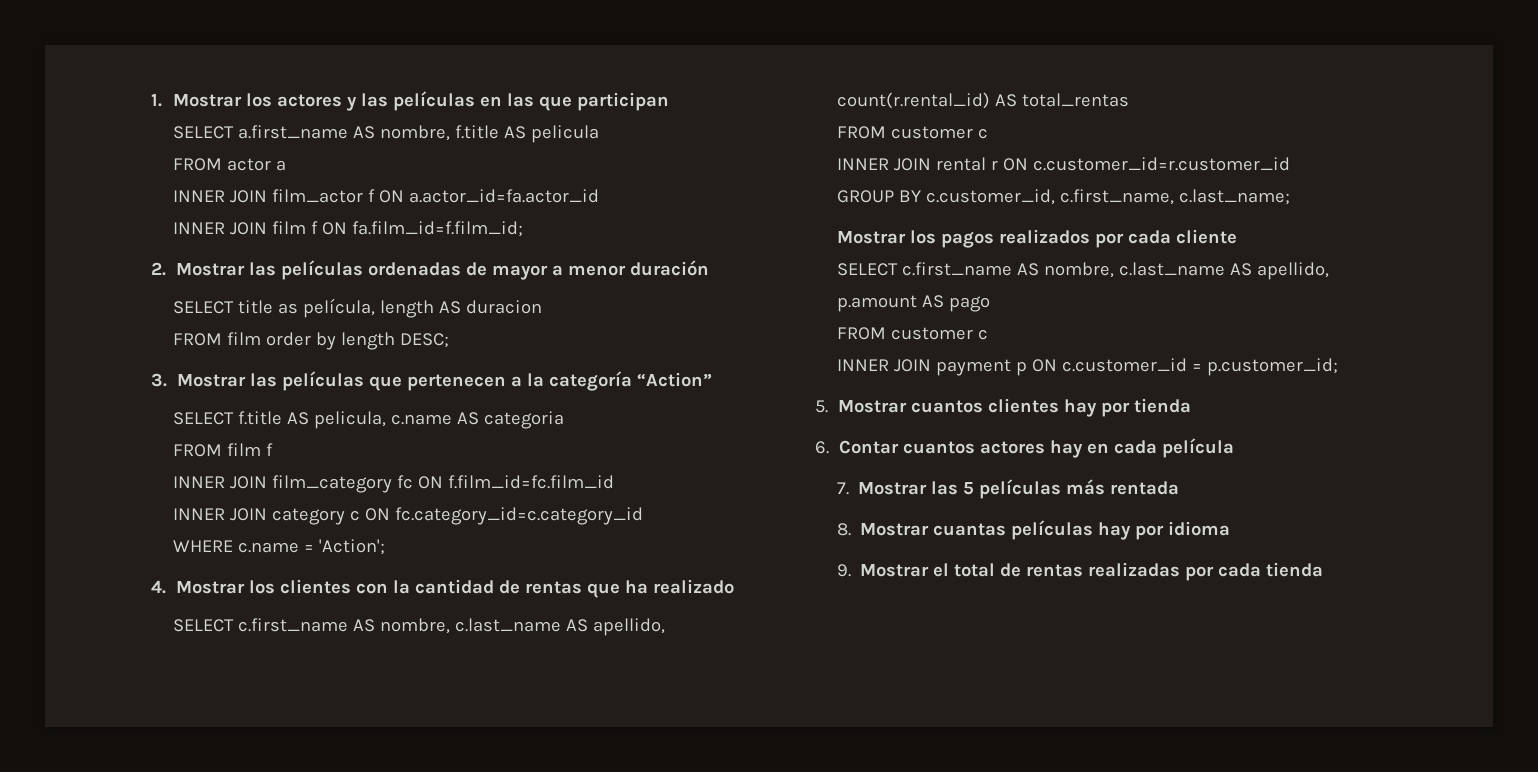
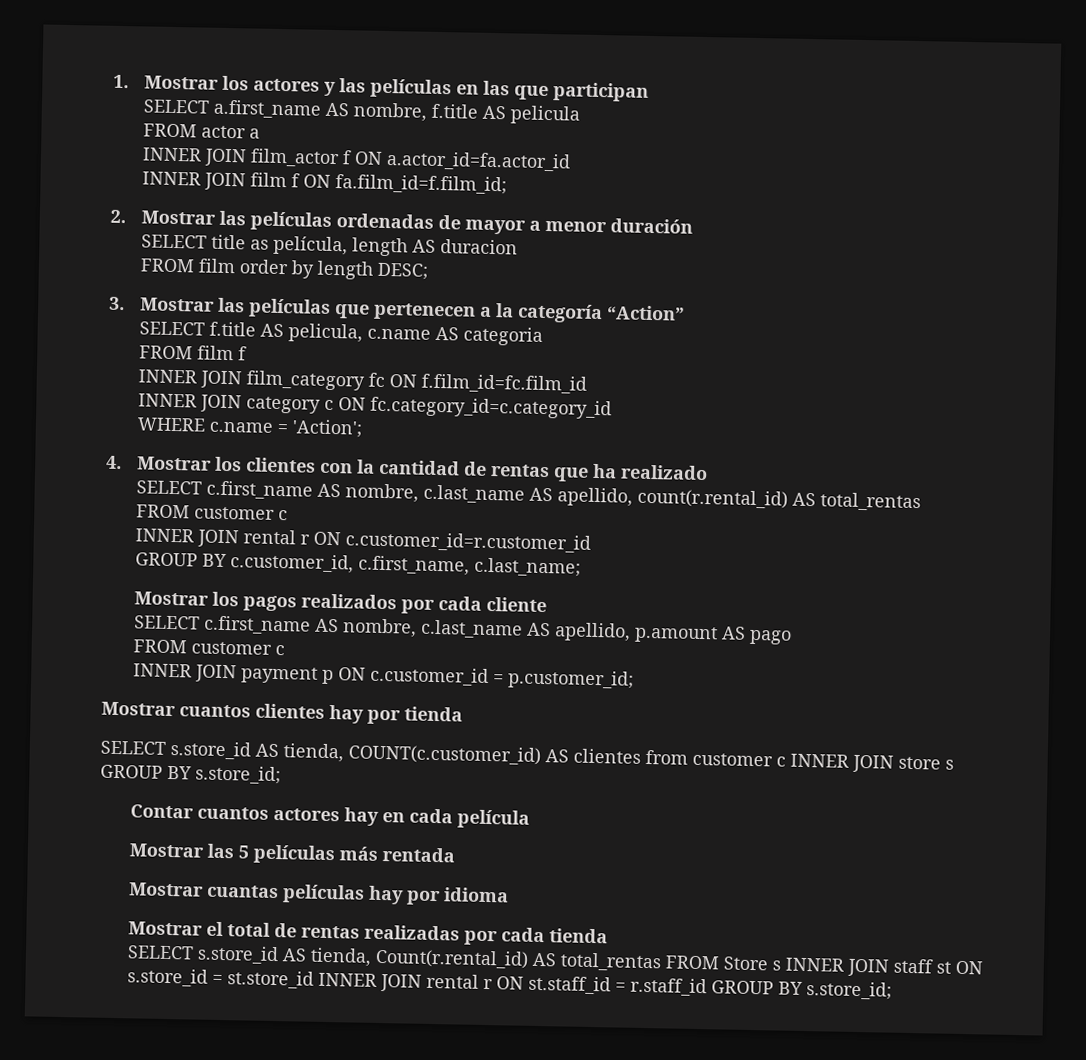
[815,400,829,413] 5. -> (634, 679) none
[815,441,830,454] 6. -> [99,740,954,773] [99,764,281,785] SELECT s.store_id AS tienda, COUNT(c.customer_id) AS clientes from customer c INNER JOIN store s GROUP BY s.store_id; //
[836,482,849,495] 7. -> (530, 819) none
[836,523,851,536] 8. -> (455, 855) none
[836,564,851,577] 9. -> (509, 895) none
(1323, 569) none -> [126,945,983,977] [126,968,892,1000] // SELECT s.store_id AS tienda, Count(r.rental_id) AS total_rentas FROM Store s INNER JOIN staff st ON s.store_id = st.store_id INNER JOIN rental r ON st.staff_id = r.staff_id GROUP BY s.store_id;

